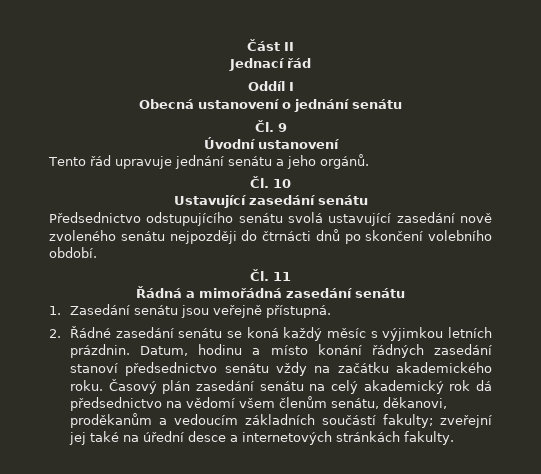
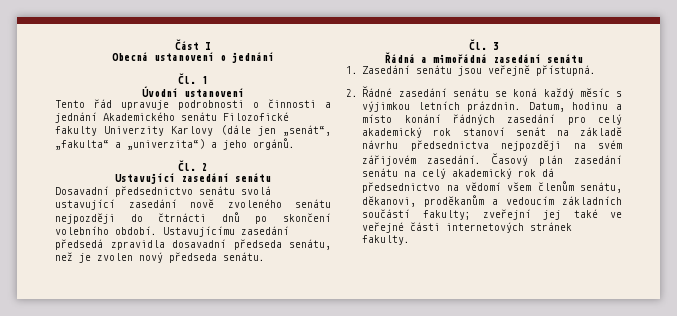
[284,42,294,51] [229,58,311,71] [247,81,285,91] II // Jednací řád // Oddíl -> (199, 44) none
[352,99,402,109] [254,120,287,132] senátu // Čl. 9 -> [178,73,208,84] // Čl. 1
[174,155,272,169] jednání senátu -> [178,99,331,110] [55,112,289,123] [55,125,331,136] [55,139,205,150] podrobnosti o činnosti a jednání Akademického senátu Filozofické fakulty Univerzity Karlovy (dále jen „senát“, „fakulta“ a „univerzita“)
[273,179,291,188] 10 -> [202,163,208,171] 2
[49,212,234,226] Předsednictvo odstupujícího -> [55,186,193,197] Dosavadní předsednictvo
[250,269,291,281] // Čl. 11 -> [163,226,289,237] [55,239,331,250] [55,252,265,263] [469,39,499,50] Ustavujícímu zasedání předsedá zpravidla dosavadní předseda senátu, než je zvolen nový předseda senátu. // Čl. 3
[70,362,493,376] [70,380,104,391] stanoví předsednictvo senátu vždy na začátku akademického roku. -> [567,114,622,125] [362,127,622,138] [362,140,622,151] [362,155,482,166] pro celý akademický rok stanoví senát na základě návrhu předsednictva nejpozději na svém zářijovém zasedání.
[123,431,401,445] na úřední desce a internetových stránkách -> [610,212,622,218] [362,222,573,233] ve veřejné části internetových stránek

